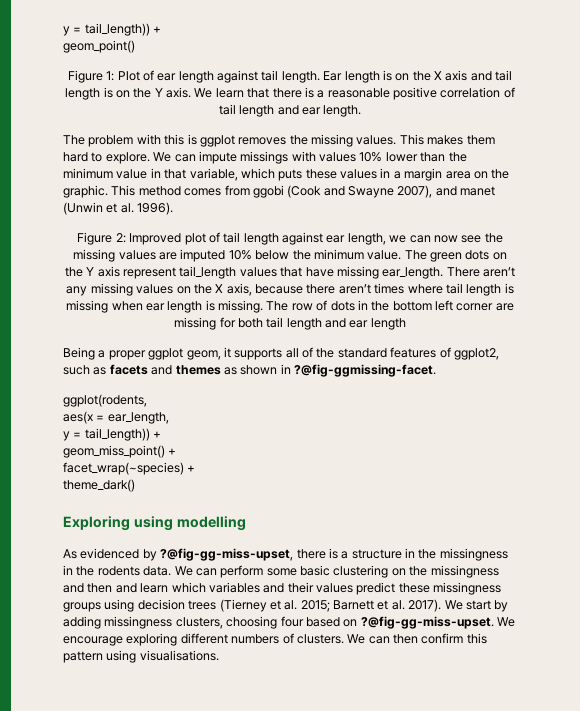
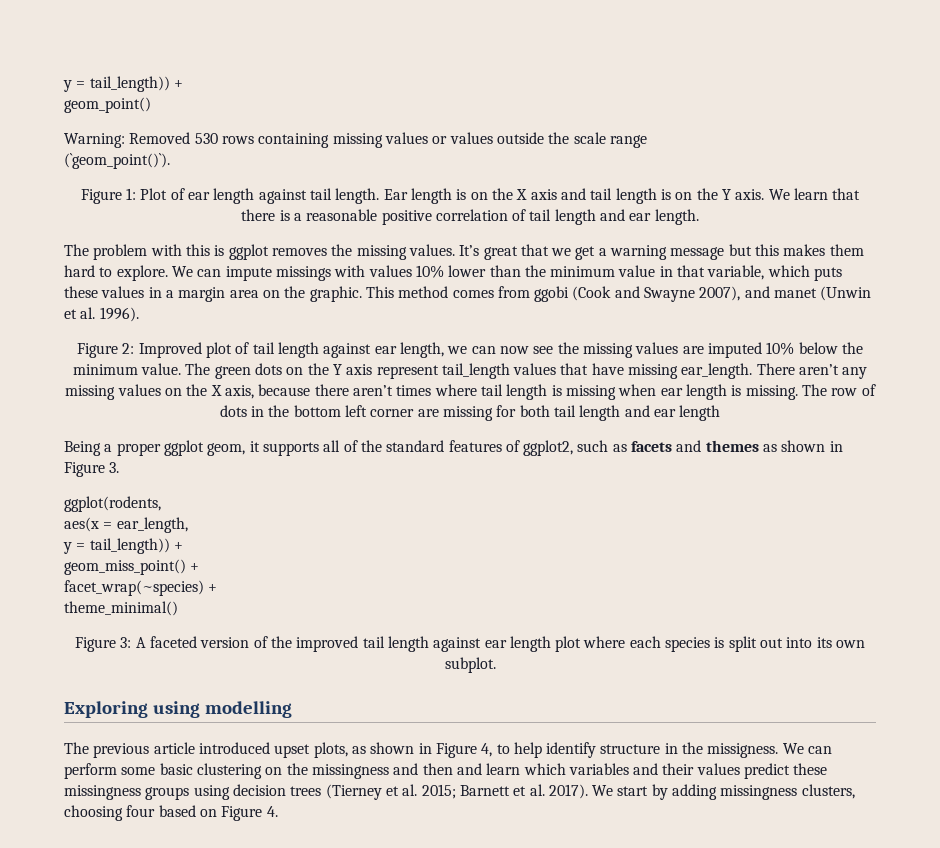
(135, 46) none -> [64,132,647,148] [64,153,170,169] // Warning: Removed 530 rows containing missing values or values outside the scale range // (`geom_point()`).
[399,134,424,145] This -> [459,244,780,260] It’s great that we get a warning message but this
[294,364,436,377] ?@fig-ggmissing-facet. -> [64,462,120,477] Figure 3.
[63,479,135,492] [63,516,246,531] [63,548,508,561] [63,565,172,576] theme_dark() // Exploring using modelling // As evidenced by ?@fig-gg-miss-upset, there is a structure in the missingness in the rodents data. -> [64,601,178,616] [74,636,866,652] [444,657,496,673] [64,701,292,718] [64,742,779,758] theme_minimal() // Figure 3: A faceted version of the improved tail length against ear length plot where each species is split out into its own subplot. // Exploring using modelling // The previous article introduced upset plots, as shown in Figure 4, to help identify structure in the missigness.
[360,616,515,629] [63,633,487,646] [63,650,219,663] ?@fig-gg-miss-upset. We encourage exploring different numbers of clusters. We can then confirm this pattern using visualisations. -> [221,806,278,821] Figure 4.

